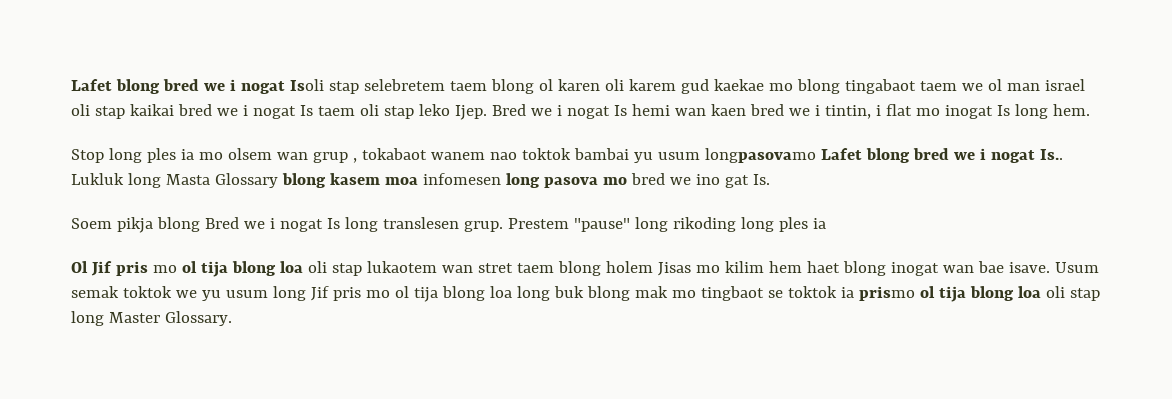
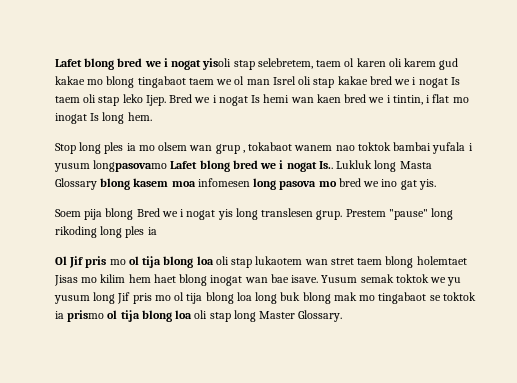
[71,79,534,94] Lafet blong bred we i nogat Isoli stap selebretem taem blong -> [55,58,342,70] Lafet blong bred we i nogat yisoli stap selebretem, taem
[713,79,764,91] kaekae -> [55,76,85,85] kakae
[1044,79,1085,91] [71,104,174,119] israel oli stap kaikai -> [272,76,368,88] Isrel oli stap kakae
[633,152,700,163] yu usum -> [432,142,473,154] [54,163,90,172] yufala i yusum
[752,174,770,185] Is. -> [418,179,436,190] yis.
[116,217,153,233] pikja -> [84,209,103,220] pija
[326,218,340,229] Is -> [217,209,233,220] yis
[605,261,653,273] holem -> [416,256,467,265] holemtaet
[1054,262,1099,273] Usum -> [321,275,358,283] Yusum
[225,290,268,298] usum -> [54,295,90,304] yusum
[700,286,764,301] tingbaot -> [378,292,427,304] tingabaot

